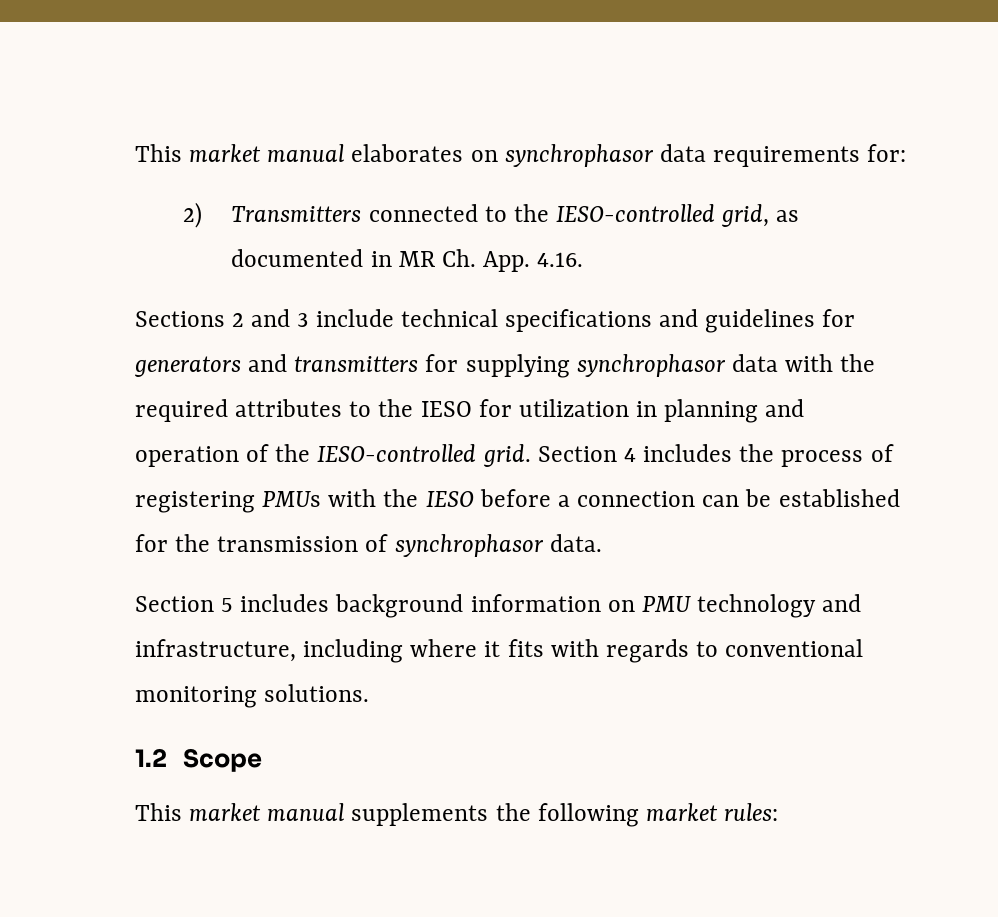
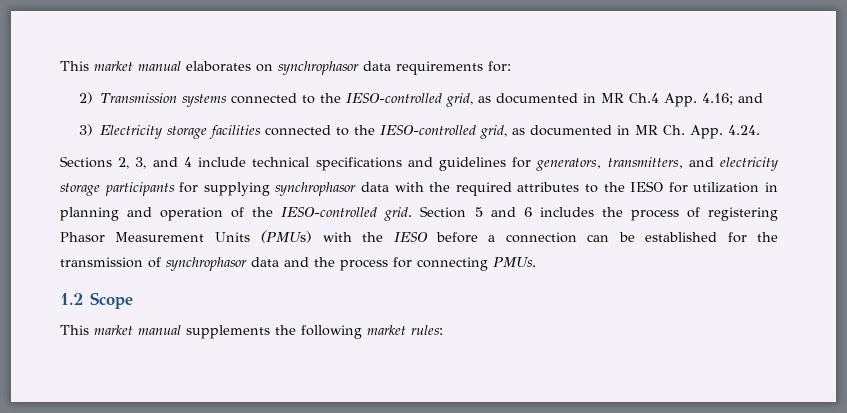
[231,206,362,222] Transmitters -> [100,93,764,107] [79,124,262,139] Transmission systems connected to the IESO-controlled grid, as documented in MR Ch.4 App. 4.16; and // 3) Electricity storage facilities
[537,252,584,267] 4.16. -> [728,125,761,135] 4.24.
[232,309,309,327] 2 and 3 -> [118,157,192,169] 2, 3, and 4
[134,354,419,377] generators and transmitters -> [536,157,778,171] [60,182,175,196] generators, transmitters, and electricity storage participants
[623,448,636,462] 4 -> [474,207,532,217] 5 and 6
[262,491,322,507] PMUs -> [60,230,313,243] Phasor Measurement Units (PMUs)
[549,534,602,552] [135,594,862,618] [135,639,864,663] [135,684,370,708] data. // Section 5 includes background information on PMU technology and infrastructure, including where it fits with regards to conventional monitoring solutions. -> [251,257,536,271] data and the process for connecting PMUs.

